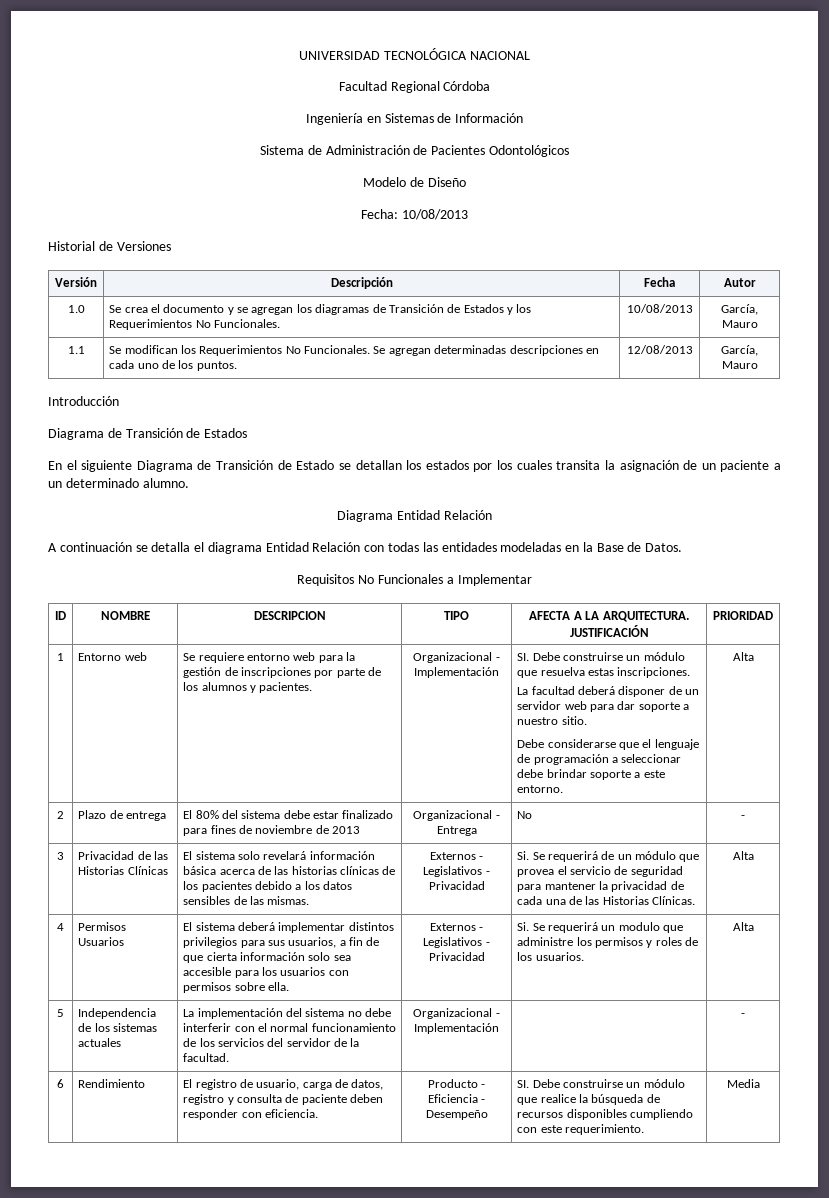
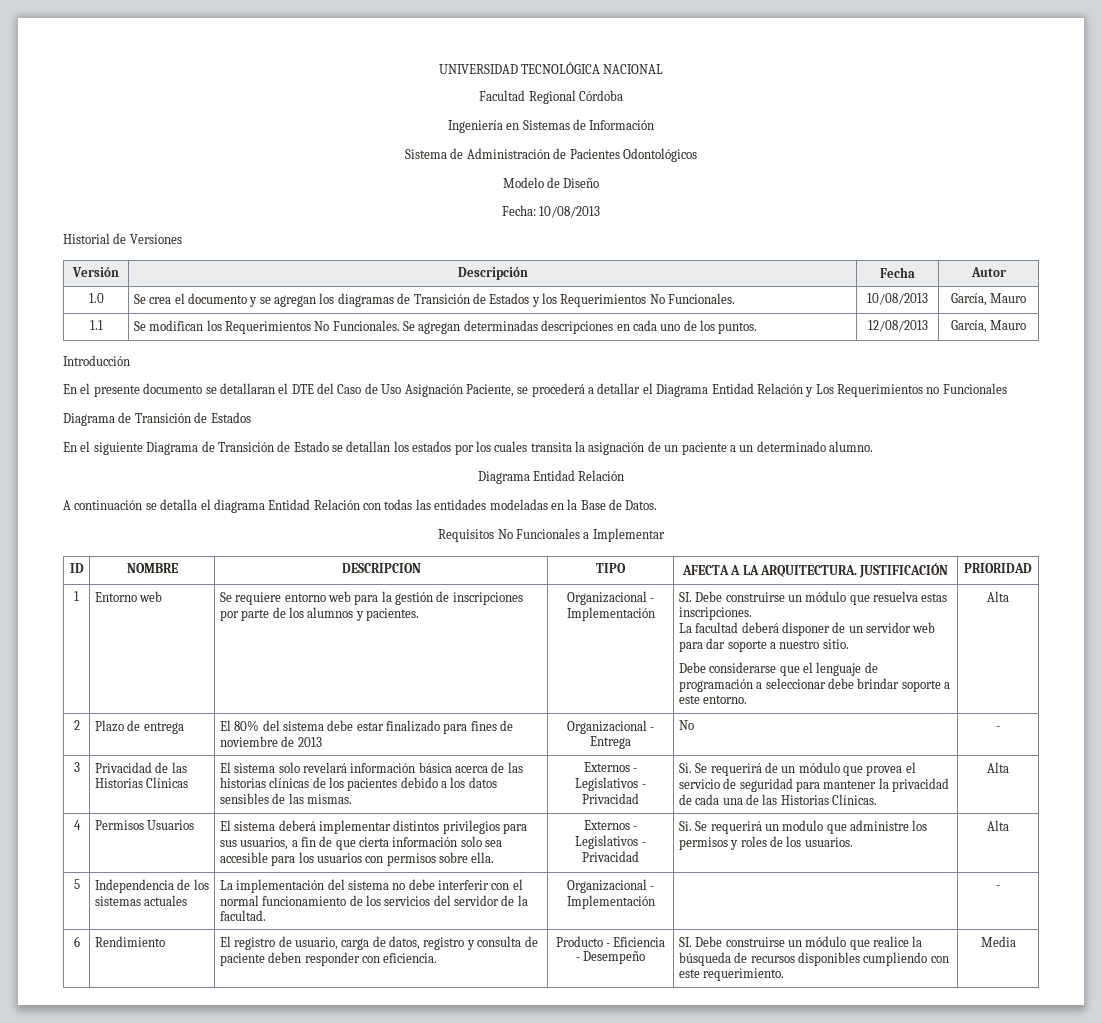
(119, 401) none -> [63,383,1007,397] // En el presente documento se detallaran el DTE del Caso de Uso Asignación Paciente, se procederá a detallar el Diagrama Entidad Relación y Los Requerimientos no Funcionales

